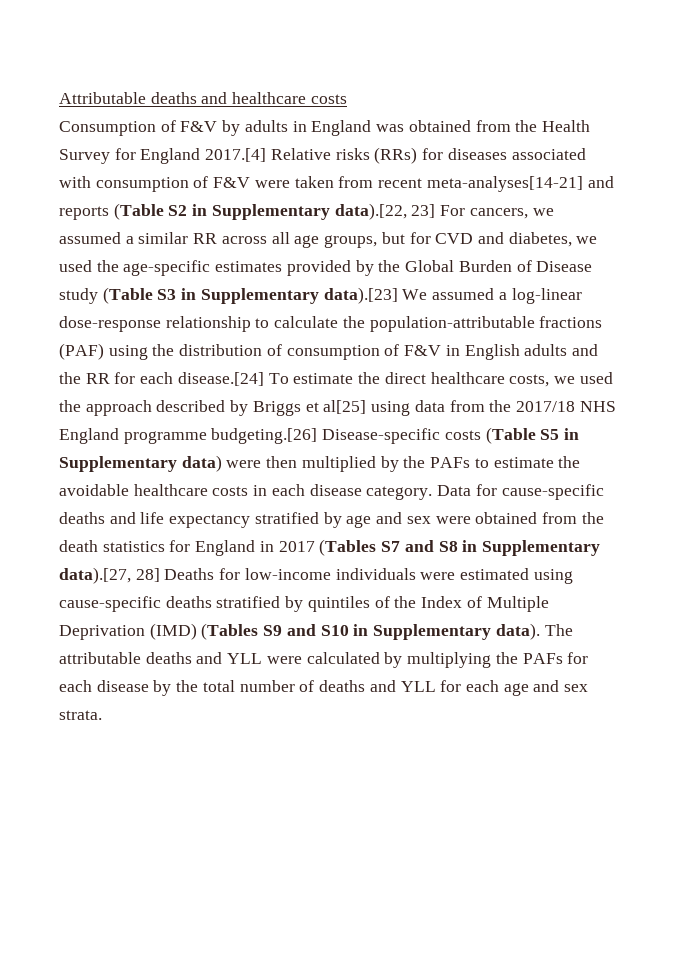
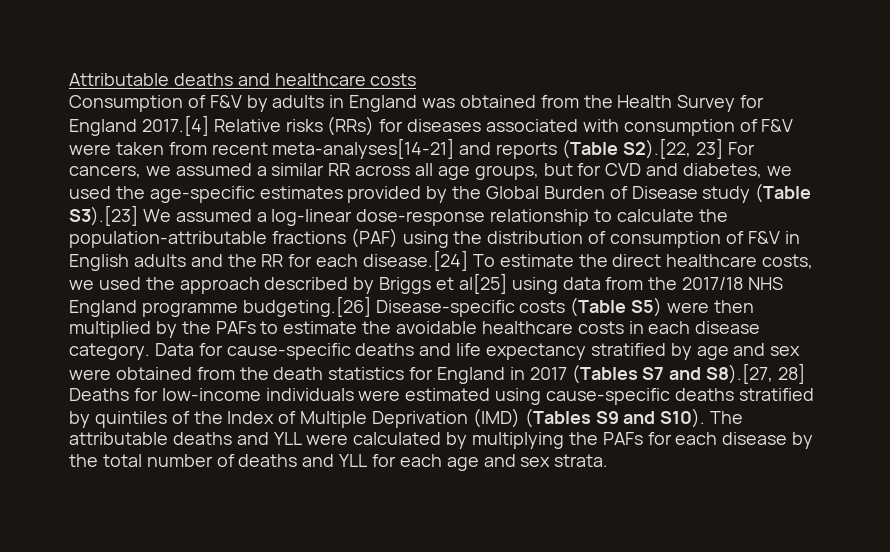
[168,203,407,220] S2 in Supplementary data).[22, -> [622,138,691,159] S2).[22,
[157,287,398,304] S3 in Supplementary data).[23] -> [69,205,138,226] S3).[23]
[540,428,580,440] [59,455,222,472] S5 in Supplementary data) -> [631,297,663,317] S5)
[438,540,600,556] [59,567,131,584] S8 in Supplementary data).[27, -> [706,363,774,384] S8).[27,
[320,623,540,640] S10 in Supplementary data). -> [660,408,706,428] S10).

